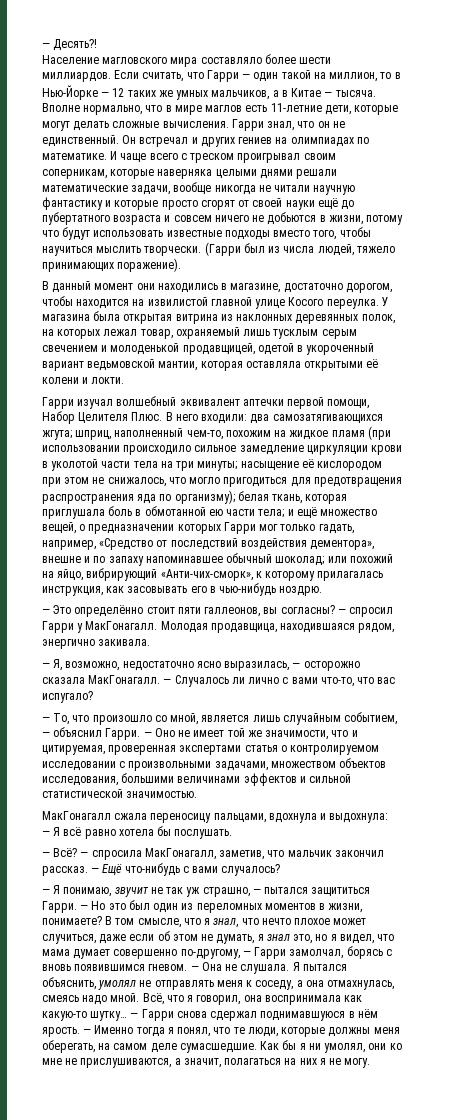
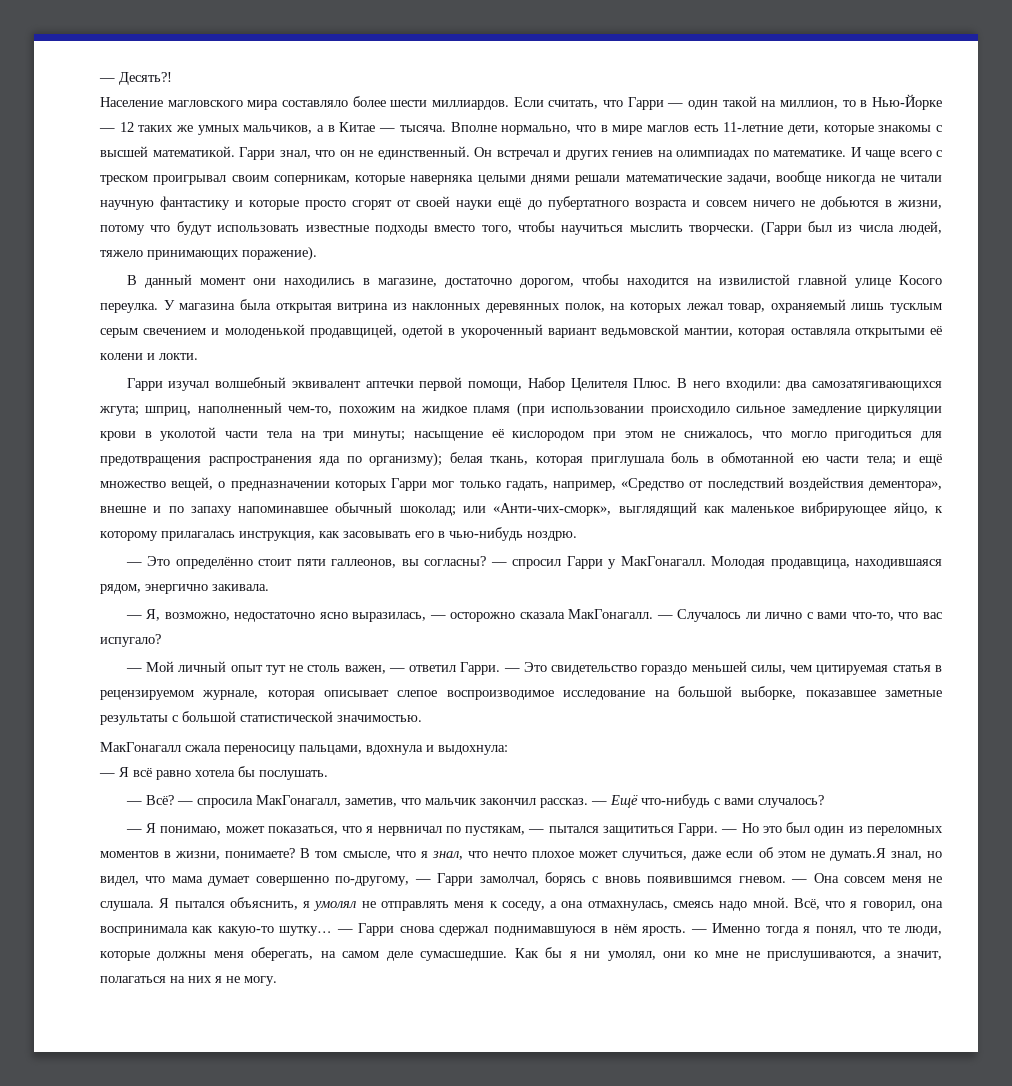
[42,121,229,131] могут делать сложные вычисления. -> [878,125,942,132] [100,146,235,157] знакомы с высшей математикой.
[349,554,393,563] [42,568,253,581] похожий на яйцо, вибрирующий «Анти-чих-сморк», -> [493,502,928,516] «Анти-чих-сморк», выглядящий как маленькое вибрирующее яйцо,
[53,712,398,725] [42,727,358,740] [42,745,380,755] [42,758,387,771] [42,773,352,786] То, что произошло со мной, является лишь случайным событием, — объяснил Гарри. — Оно не имеет той же значимости, что и цитируемая, проверенная экспертами статья о контролируемом исследовании с произвольными задачами, множеством объектов исследования, большими величинами эффектов и сильной -> [145,661,942,675] [100,686,943,700] [100,711,236,725] Мой личный опыт тут не столь важен, — ответил Гарри. — Это свидетельство гораздо меньшей силы, чем цитируемая статья в рецензируемом журнале, которая описывает слепое воспроизводимое исследование на большой выборке, показавшее заметные результаты с большой
[114,887,250,897] звучит не так уж страшно, -> [225,826,526,836] может показаться, что я нервничал по пустякам,
[216,934,337,944] думать, я знал это, но я -> [829,848,943,861] думать.Я знал, но
(222, 966) none -> [844,876,922,883] совсем меня
(96, 983) none -> [303,901,311,908] я

